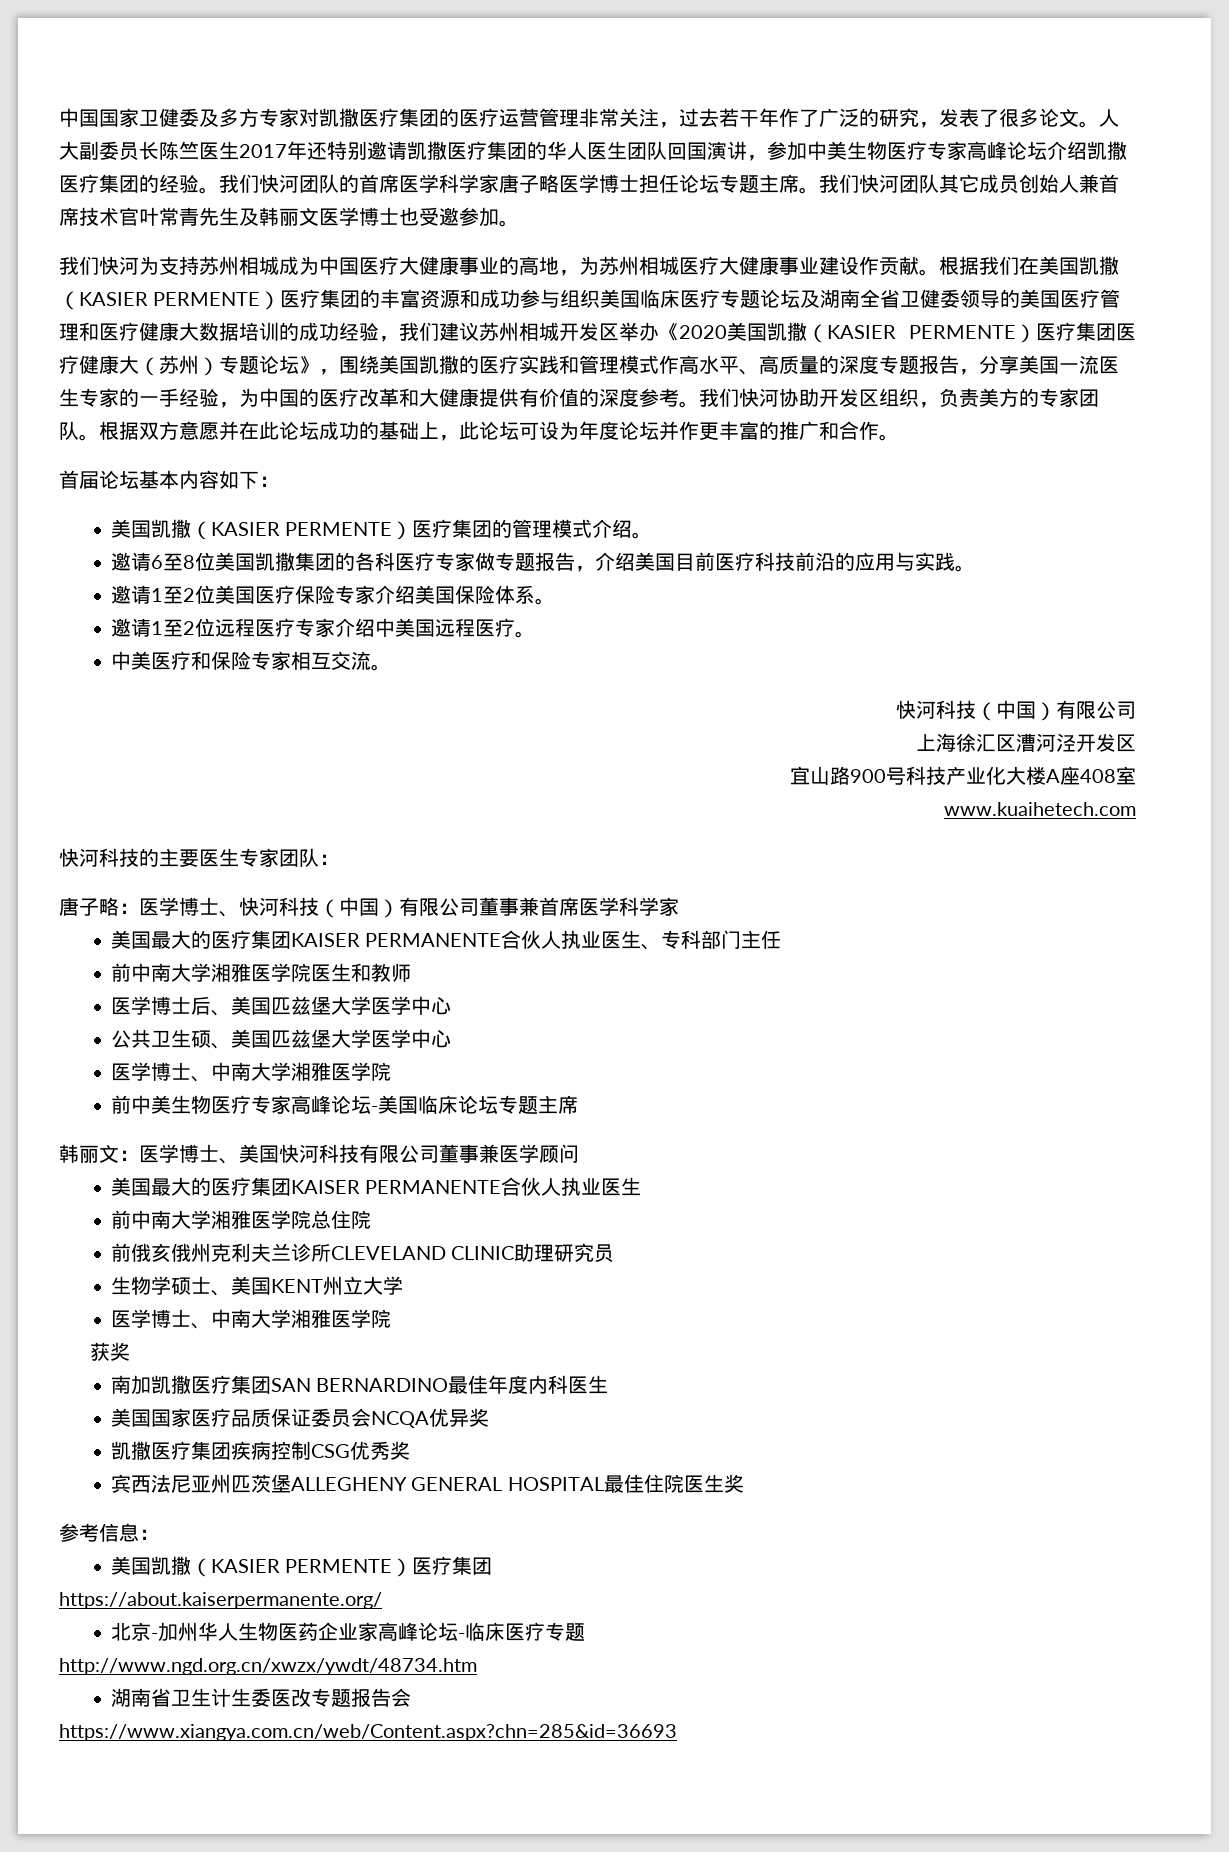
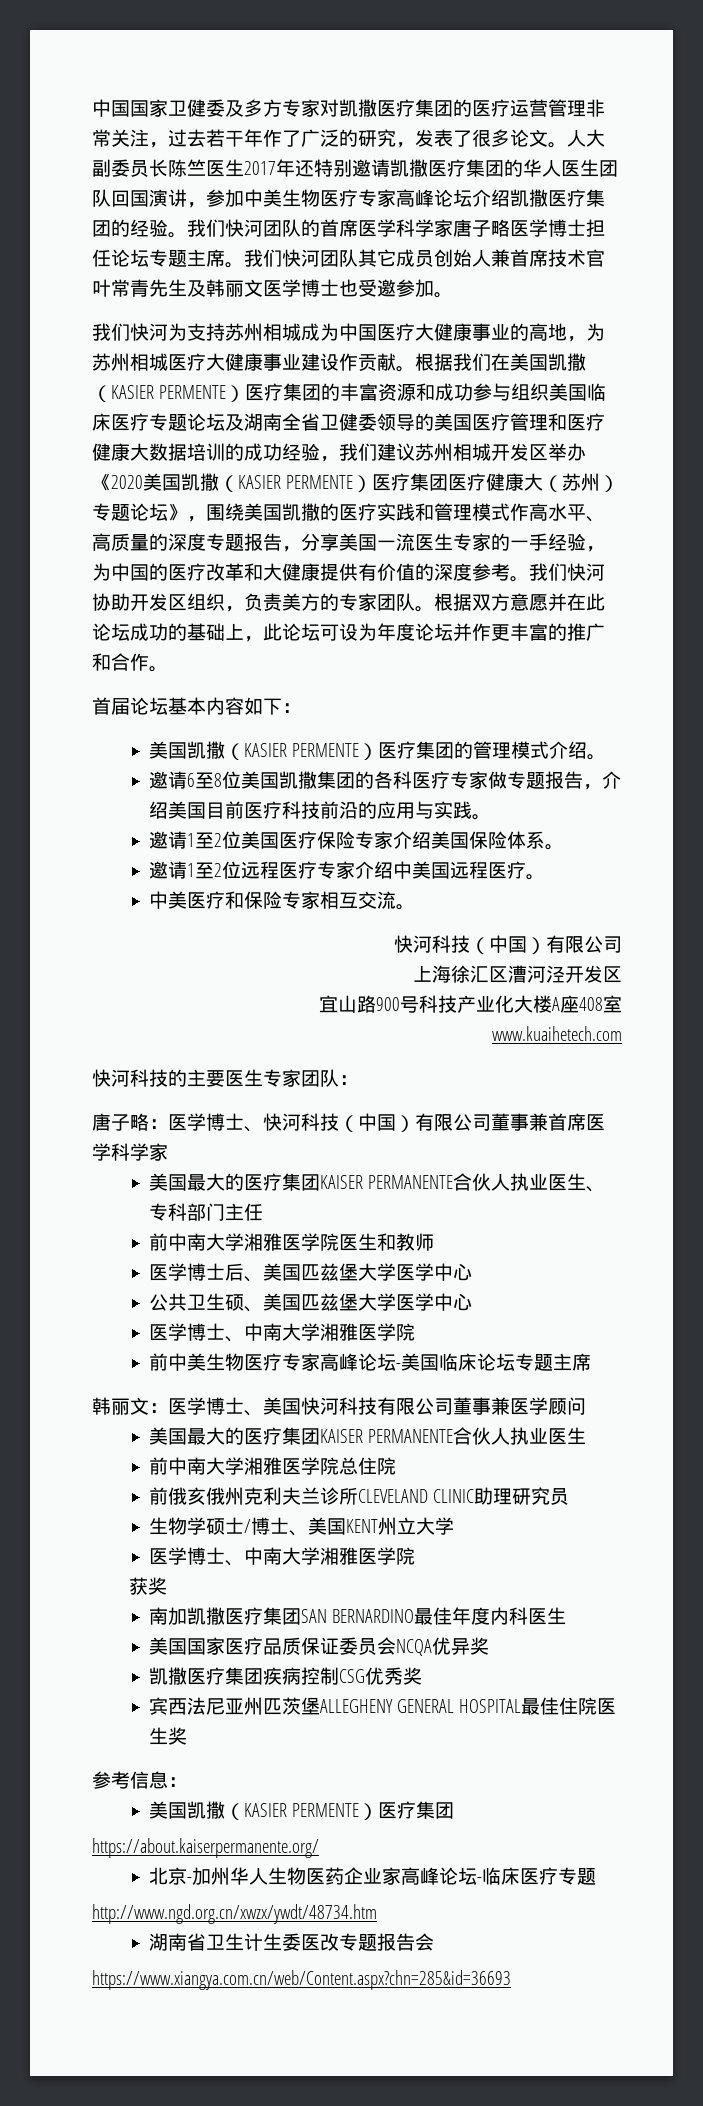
(212, 1285) none -> [244,1517,290,1535] /博士

